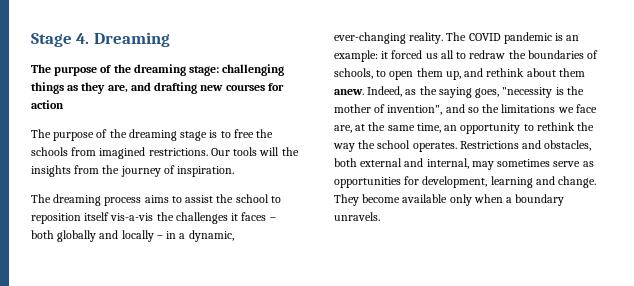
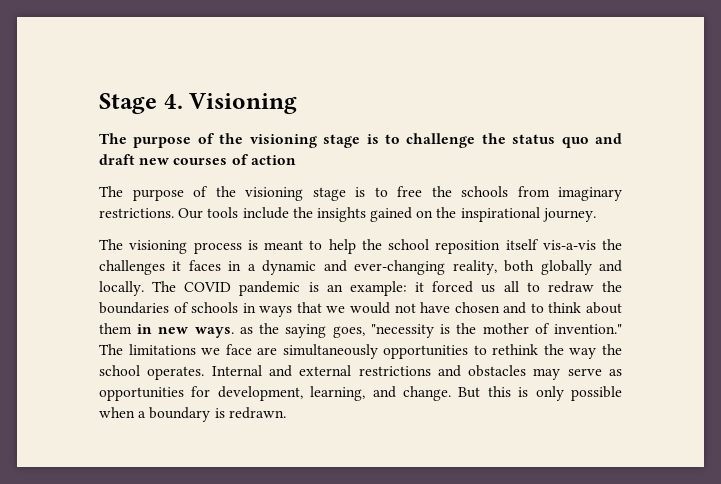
[93,32,170,47] [31,64,285,76] [31,82,198,94] Dreaming // The purpose of the dreaming stage: challenging things as they are, and drafting -> [189,93,298,114] [99,133,622,148] [99,154,135,165] Visioning // The purpose of the visioning stage is to challenge the status quo and draft
[267,83,284,91] for -> [231,154,248,165] of
[128,129,177,141] dreaming -> [245,187,303,201] visioning
[99,147,146,159] imagined -> [558,187,622,201] imaginary
[259,147,280,156] will -> [242,207,289,219] include
[74,165,235,177] [31,194,281,206] from the journey of inspiration. // The dreaming process aims to assist the school to -> [370,207,596,222] [99,239,429,254] gained on the inspirational journey. // The visioning process is meant to help the school
[269,217,276,221] [31,230,234,242] [334,32,444,44] – both globally and locally – in a dynamic, ever-changing reality. -> [228,260,622,275] [99,281,144,296] in a dynamic and ever-changing reality, both globally and locally.
[334,68,585,80] [334,86,403,97] schools, to open them up, and rethink about them anew. Indeed, -> [191,302,622,317] [99,323,234,338] schools in ways that we would not have chosen and to think about them in new ways.
[387,104,597,115] [334,122,521,134] invention", and so the limitations we face are, at the same time, an opportunity -> [554,324,622,334] [99,344,469,359] invention." The limitations we face are simultaneously opportunities
[459,140,592,151] [334,158,551,170] Restrictions and obstacles, both external and internal, may sometimes -> [211,365,561,380] Internal and external restrictions and obstacles may
[490,176,533,188] learning -> [310,386,366,401] learning,
[334,194,472,206] They become available only -> [458,386,622,401] But this is only possible
[334,212,380,221] unravels. -> [214,407,286,419] is redrawn.

